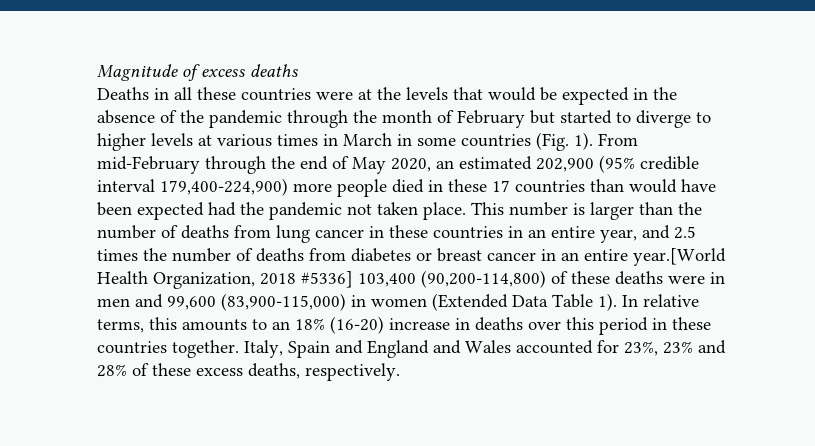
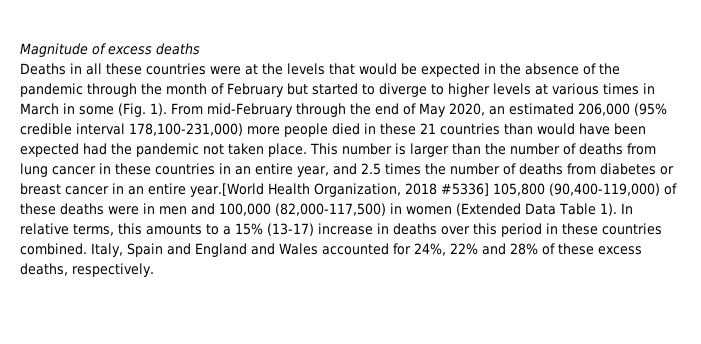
[461,134,531,147] countries -> (114, 110) none
[536,158,594,172] 202,900 -> [577,103,630,116] 206,000
[160,178,288,196] 179,400-224,900) -> [129,123,243,136] 178,100-231,000)
[492,180,510,192] 17 -> [420,123,436,134] 21
[358,270,546,288] 103,400 (90,200-114,800) -> [492,183,660,196] 105,800 (90,400-119,000)
[167,293,346,311] 99,600 (83,900-115,000) -> [219,203,386,216] 100,000 (82,000-117,500)
[272,316,384,334] an 18% (16-20) -> [223,223,314,236] a 15% (13-17)
[172,340,239,358] together. -> [20,243,87,255] combined.
[624,341,693,356] 23%, 23% -> [414,243,478,256] 24%, 22%

